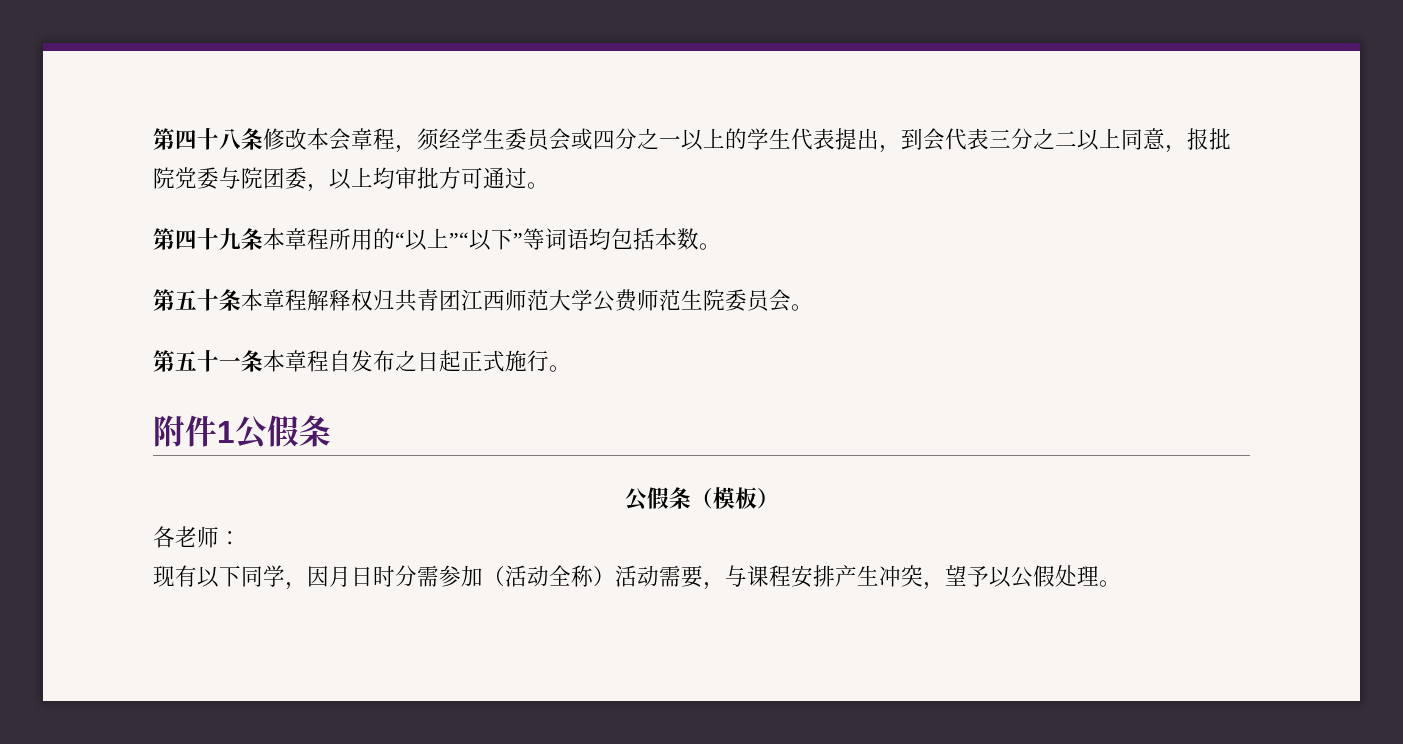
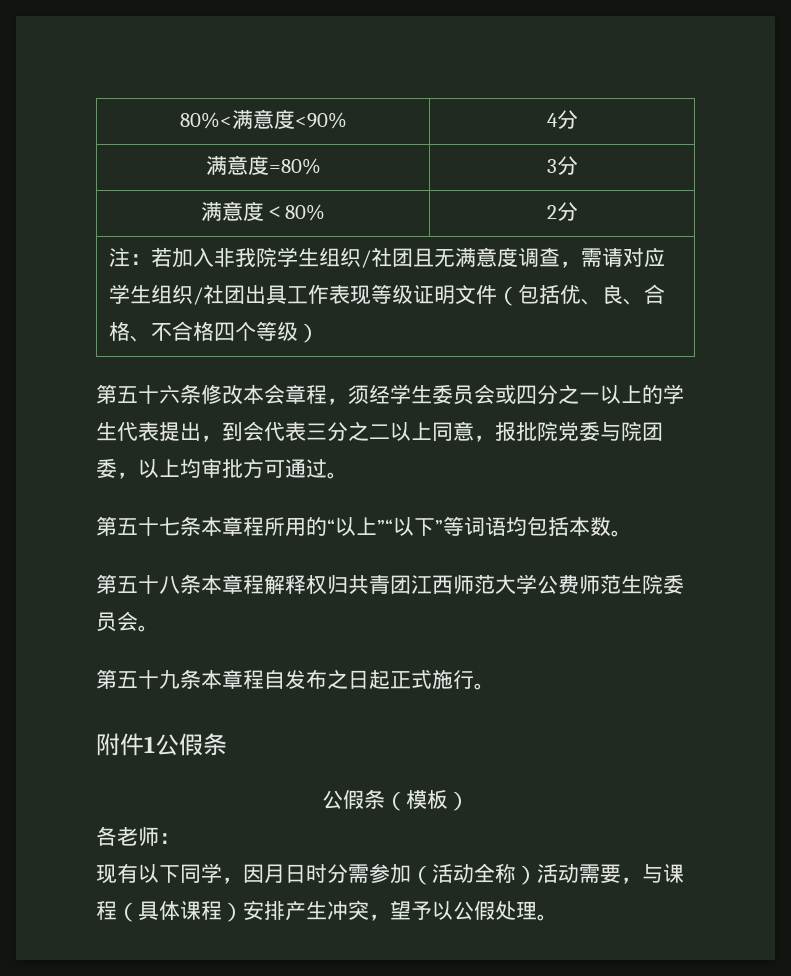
[153,128,241,150] 第四十八 -> [179,109,347,129] [546,110,578,129] [205,155,321,175] [546,156,578,175] [201,201,325,221] [546,202,578,221] [108,247,665,268] [108,284,665,306] [108,321,319,343] [96,384,180,404] 80%<满意度<90% | 4分 // 满意度=80% | 3分 // 满意度＜80% | 2分 // 注：若加入非我院学生组织/社团且无满意度调查，需请对应学生组织/社团出具工作表现等级证明文件（包括优、良、合格、不合格四个等级） // 第五十六
[175,228,241,250] 四十九 -> [117,517,180,536] 五十七
(219, 300) none -> [159,575,180,594] 八
[219,357,241,369] 一 -> [159,670,180,689] 九
(791, 576) none -> [117,901,243,922] （具体课程）

